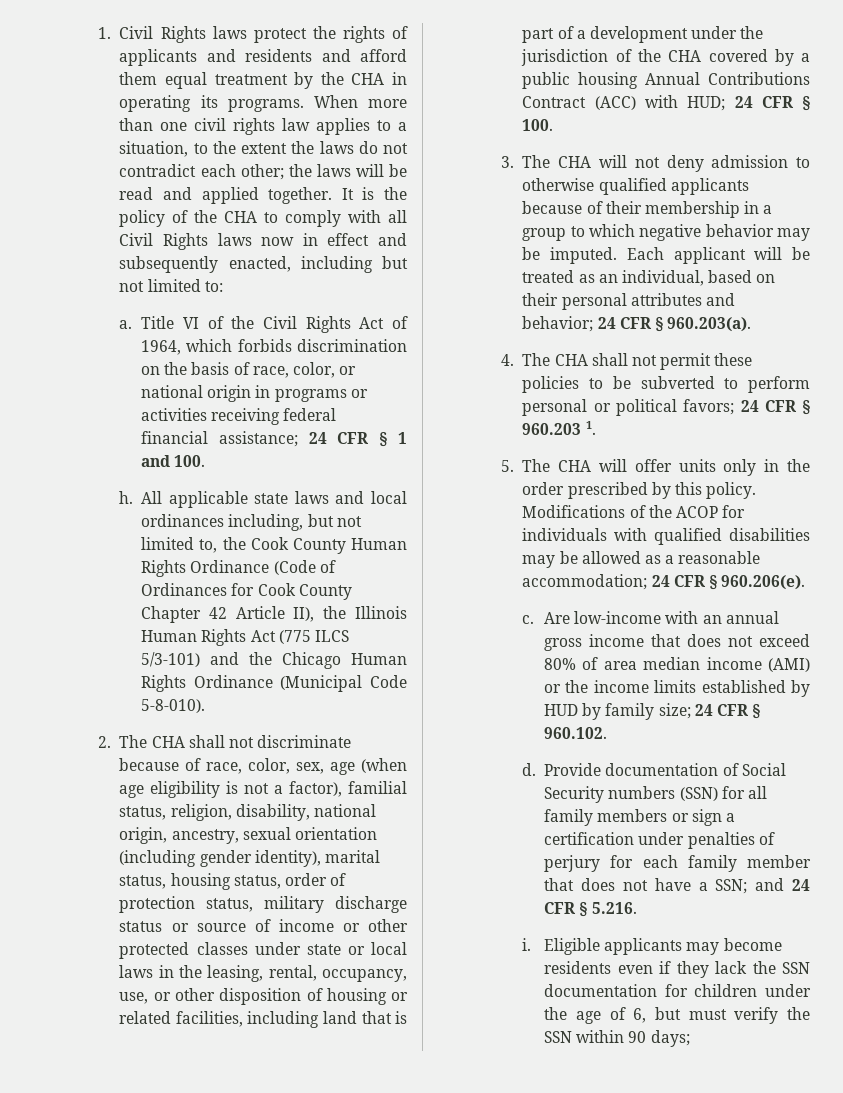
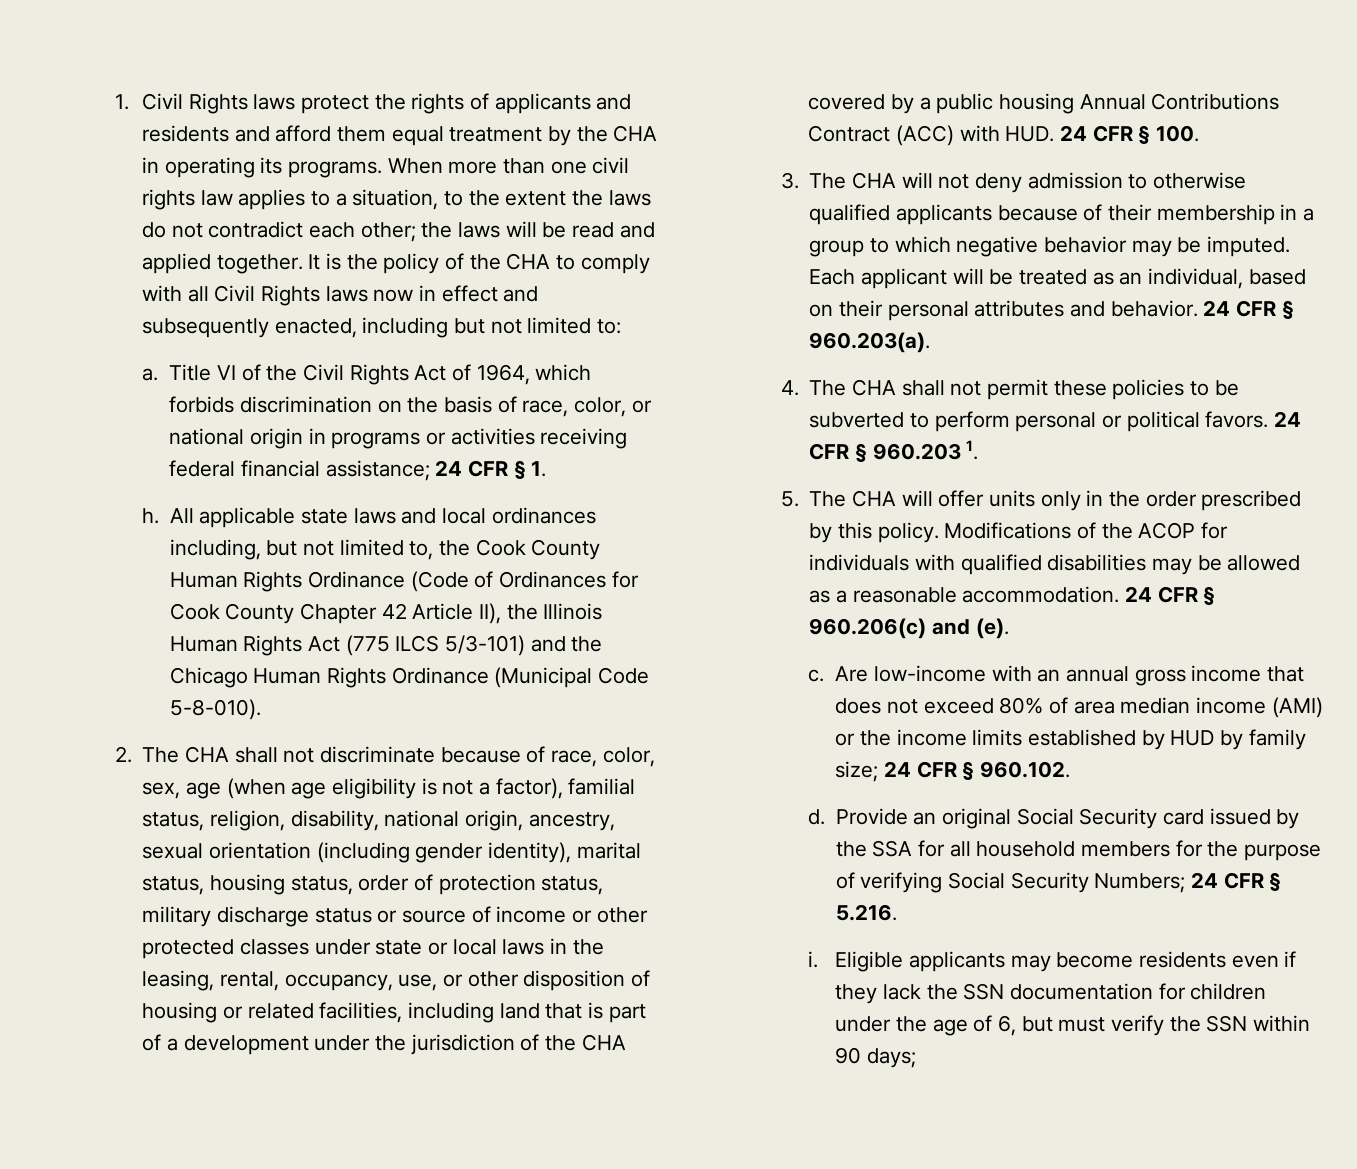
[398,432,407,444] [141,455,206,467] 1 and 100. -> [531,461,547,477] 1.
[687,96,726,111] HUD; -> [1005,126,1055,142] HUD.
[522,316,594,332] behavior; -> [1110,300,1198,317] behavior.
[683,399,735,415] favors; -> [1205,411,1269,428] favors.
[522,574,806,590] accommodation; 24 CFR § 960.206(e). -> [962,586,1216,605] [809,618,1009,639] accommodation. 24 CFR § 960.206(c) and (e).
[605,763,786,776] [544,786,767,803] [544,809,735,826] [544,832,775,849] [544,855,811,872] [544,878,785,894] documentation of Social Security numbers (SSN) for all family members or sign a certification under penalties of perjury for each family member that does not have a SSN; and -> [913,808,1300,829] [835,840,1321,861] [835,872,1186,893] an original Social Security card issued by the SSA for all household members for the purpose of verifying Social Security Numbers;

